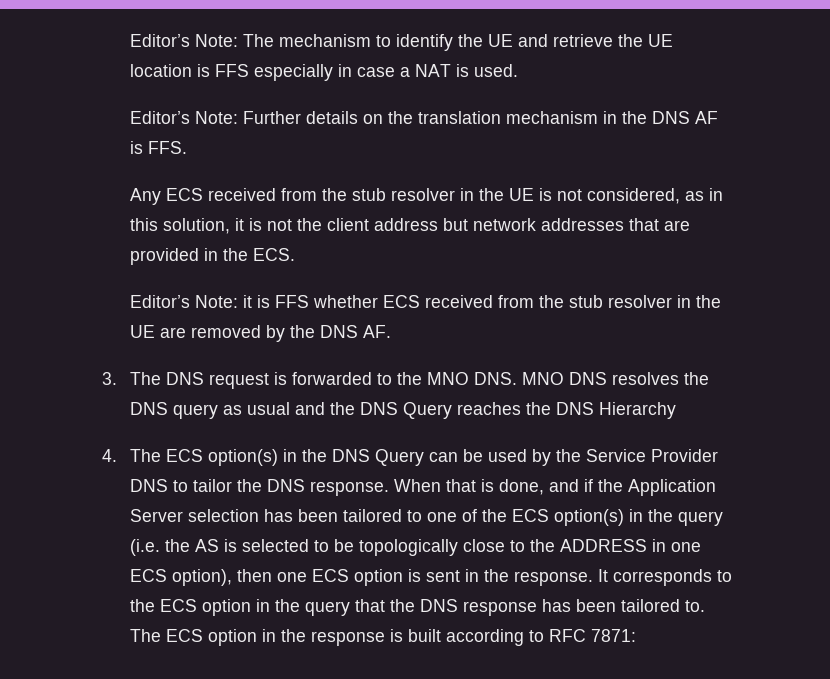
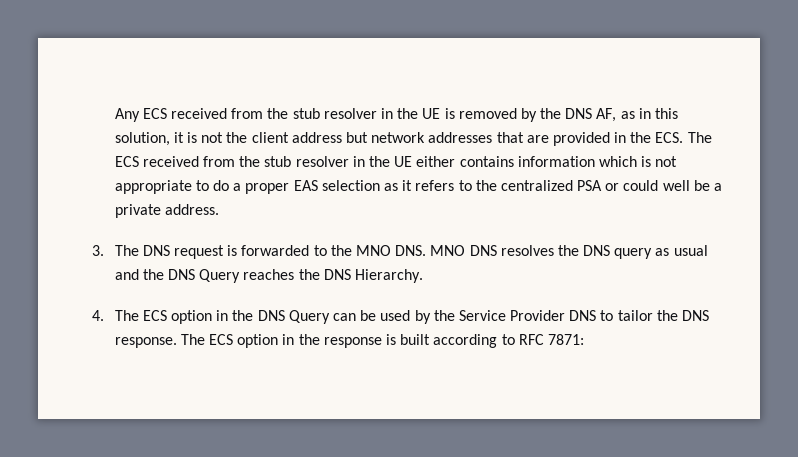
[129,34,673,51] [129,64,518,81] [129,111,718,124] [129,141,187,154] Editor’s Note: The mechanism to identify the UE and retrieve the UE location is FFS especially in case a NAT is used. // Editor’s Note: Further details on the translation mechanism in the DNS AF is FFS. // -> (114, 115) none
[556,188,680,204] not considered, -> [458,108,617,122] removed by the DNS AF,
[129,295,721,308] [129,325,391,342] // Editor’s Note: it is FFS whether ECS received from the stub resolver in the UE are removed by the DNS AF. -> [687,132,712,143] [114,156,678,167] [114,180,723,194] [114,204,219,218] The ECS received from the stub resolver in the UE either contains information which is not appropriate to do a proper EAS selection as it refers to the centralized PSA or could well be a private address.
[598,402,676,419] Hierarchy -> [354,269,423,283] Hierarchy.
[207,449,278,466] option(s) -> [171,310,213,324] option
[393,479,716,496] [129,509,723,526] [129,539,701,556] [129,569,732,586] [129,599,705,616] When that is done, and if the Application Server selection has been tailored to one of the ECS option(s) in the query (i.e. the AS is selected to be topologically close to the ADDRESS in one ECS option), then one ECS option is sent in the response. It corresponds to the ECS option in the query that the DNS response has been tailored to. -> (177, 342) none

